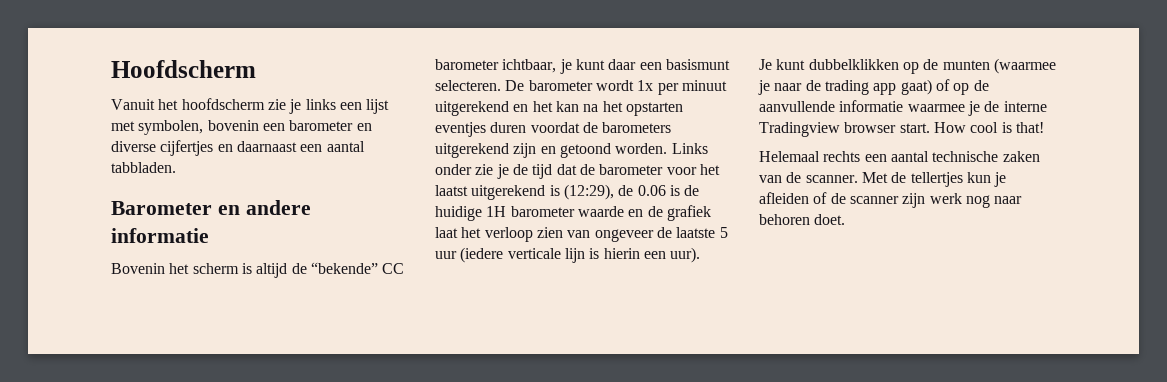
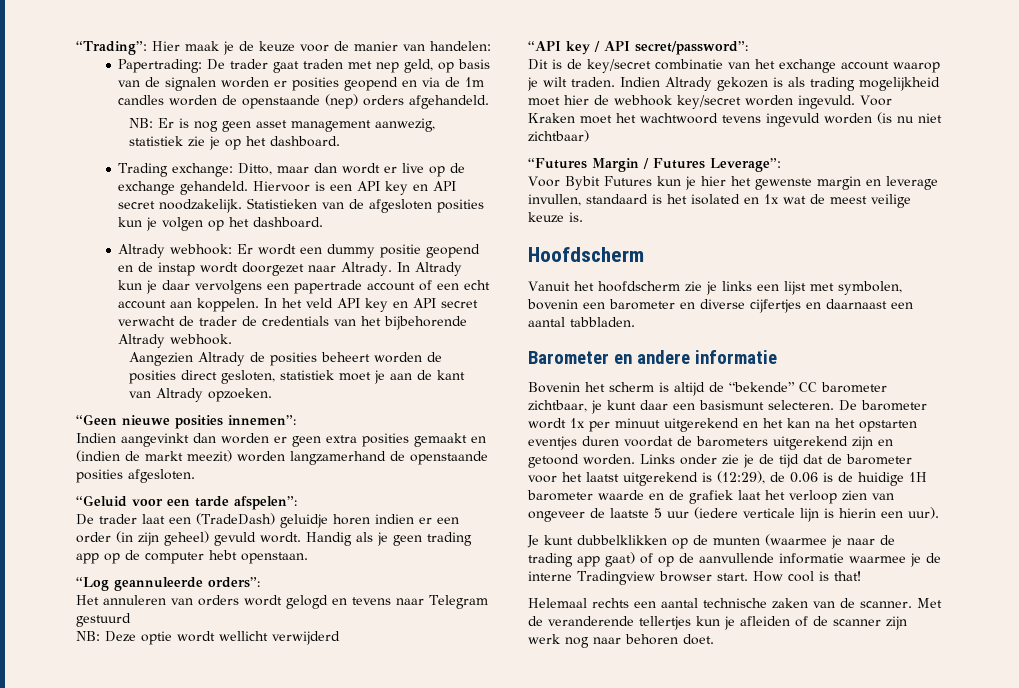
(111, 69) none -> [76,41,491,55] [118,59,491,73] [118,77,485,91] [118,94,490,109] [129,118,436,132] [129,136,341,150] [118,163,466,177] [118,181,457,195] [118,198,485,213] [118,217,324,231] [118,244,481,258] [118,262,463,276] [118,280,491,294] [118,298,479,312] [118,316,468,330] [118,334,233,348] [129,352,443,366] [129,370,466,384] [129,388,273,402] [76,414,296,429] [76,433,486,447] [76,450,488,465] [76,469,195,483] [76,495,297,510] [76,513,459,528] [76,531,472,546] [76,550,308,564] [76,577,260,591] [76,595,488,609] [76,613,131,627] [76,631,340,645] [528,41,748,55] [528,59,940,73] [527,77,940,91] [528,95,892,109] [528,112,942,127] [528,130,589,142] [528,158,781,172] [528,176,938,190] [528,194,911,208] [528,212,583,223] “Trading”: Hier maak je de keuze voor de manier van handelen: // Papertrading: De trader gaat traden met nep geld, op basis van de signalen worden er posities geopend en via de 1m candles worden de openstaande (nep) orders afgehandeld. // NB: Er is nog geen asset management aanwezig, statistiek zie je op het dashboard. // Trading exchange: Ditto, maar dan wordt er live op de exchange gehandeld. Hiervoor is een API key en API secret noodzakelijk. Statistieken van de afgesloten posities kun je volgen op het dashboard. // Altrady webhook: Er wordt een dummy positie geopend en de instap wordt doorgezet naar Altrady. In Altrady kun je daar vervolgens een papertrade account of een echt account aan koppelen. In het veld API key en API secret verwacht de trader de credentials van het bijbehorende Altrady webhook. // Aangezien Altrady de posities beheert worden de posities direct gesloten, statistiek moet je aan de kant van Altrady opzoeken. // “Geen nieuwe posities innemen”: // Indien aangevinkt dan worden er geen extra posities gemaakt en (indien de markt meezit) worden langzamerhand de openstaande posities afgesloten. // “Geluid voor een tarde afspelen”: // De trader laat een (TradeDash) geluidje horen indien er een order (in zijn geheel) gevuld wordt. Handig als je geen trading app op de computer hebt openstaan. // “Log geannuleerde orders”: // Het annuleren van orders wordt gelogd en tevens naar Telegram gestuurd // NB: Deze optie wordt wellicht verwijderd // “API key / API secret/password”: // Dit is de key/secret combinatie van het exchange account waarop je wilt traden. Indien Altrady gekozen is als trading mogelijkheid moet hier de webhook key/secret worden ingevuld. Voor Kraken moet het wachtwoord tevens ingevuld worden (is nu niet zichtbaar) // “Futures Margin / Futures Leverage”: // Voor Bybit Futures kun je hier het gewenste margin en leverage invullen, standaard is het isolated en 1x wat de meest veilige keuze is. //
[502,59,557,73] ichtbaar, -> [528,400,587,412] zichtbaar,
(907, 177) none -> [548,616,634,626] veranderende

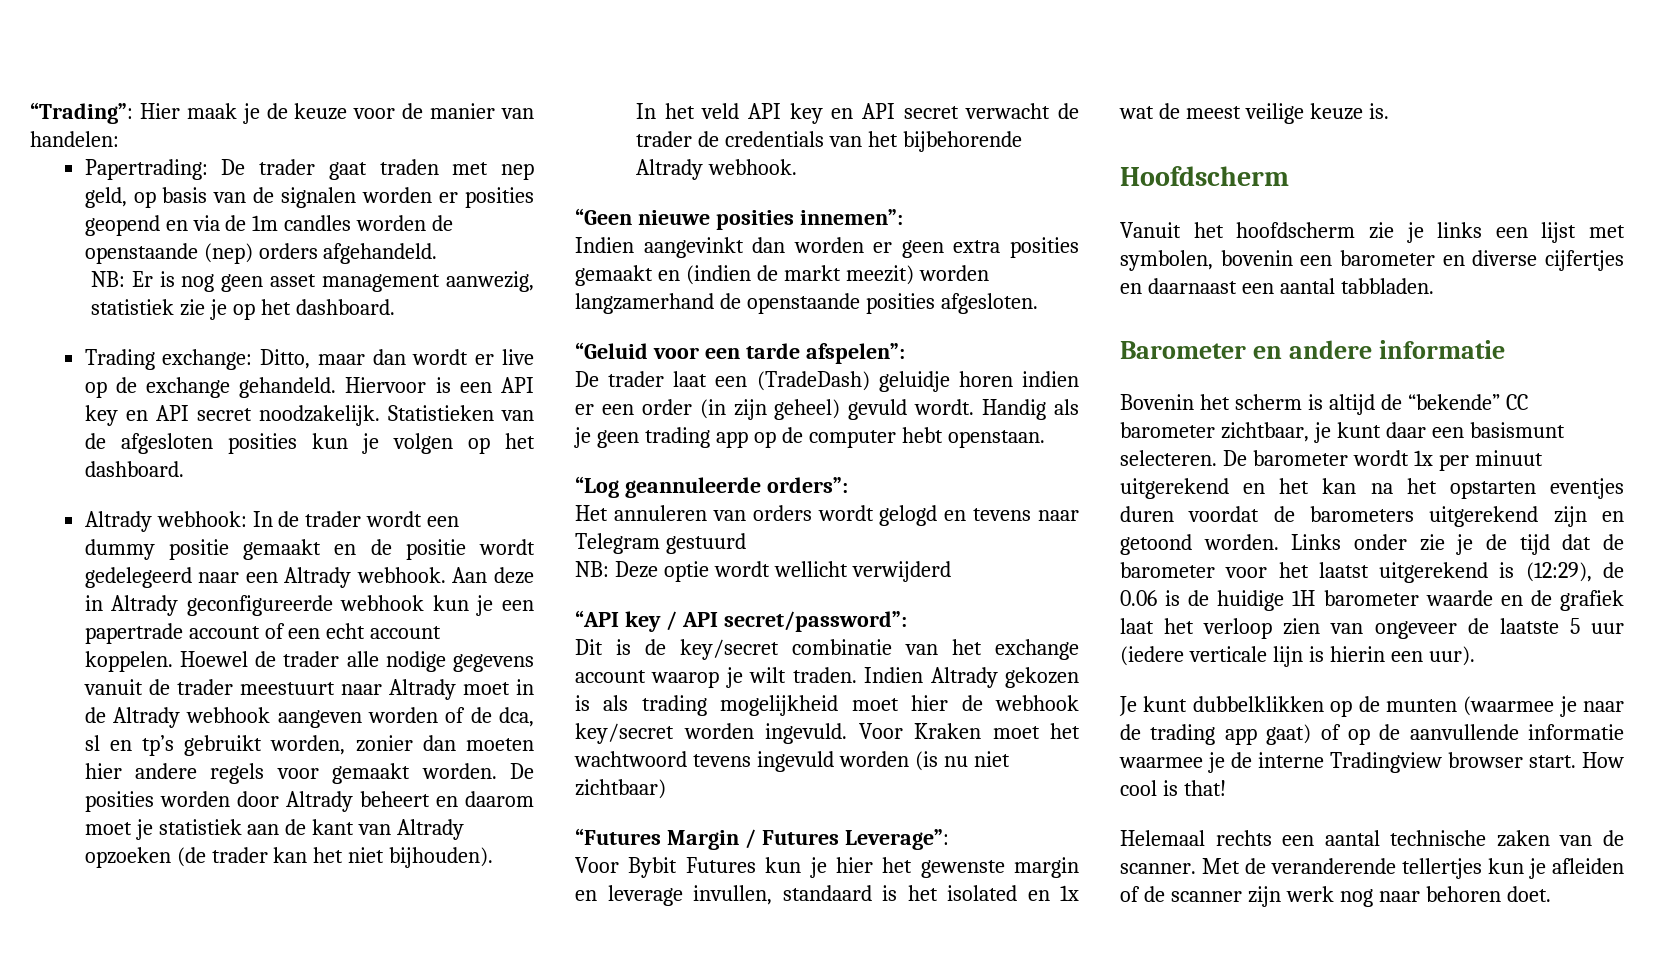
[237,244,254,254] Er -> [252,511,362,527] In de trader
[426,244,481,258] [118,262,463,276] [118,280,263,294] geopend en de instap wordt doorgezet naar Altrady. In Altrady kun je daar vervolgens -> [243,539,535,560] [84,567,534,588] [84,595,494,616] gemaakt en de positie wordt gedelegeerd naar een Altrady webhook. Aan deze in Altrady geconfigureerde webhook kun je
[170,298,260,312] aan koppelen. -> [84,651,534,672] [83,679,534,700] [84,707,534,728] [84,735,534,756] [84,763,534,784] [84,791,534,812] [84,819,465,840] [84,847,494,868] koppelen. Hoewel de trader alle nodige gegevens vanuit de trader meestuurt naar Altrady moet in de Altrady webhook aangeven worden of de dca, sl en tp’s gebruikt worden, zonier dan moeten hier andere regels voor gemaakt worden. De posities worden door Altrady beheert en daarom moet je statistiek aan de kant van Altrady opzoeken (de trader kan het niet bijhouden). //
[129,352,443,366] [129,370,466,384] [129,388,273,402] // Aangezien Altrady de posities beheert worden de posities direct gesloten, statistiek moet je aan de kant van Altrady opzoeken. -> (797, 167) none

